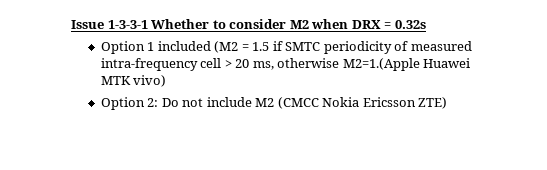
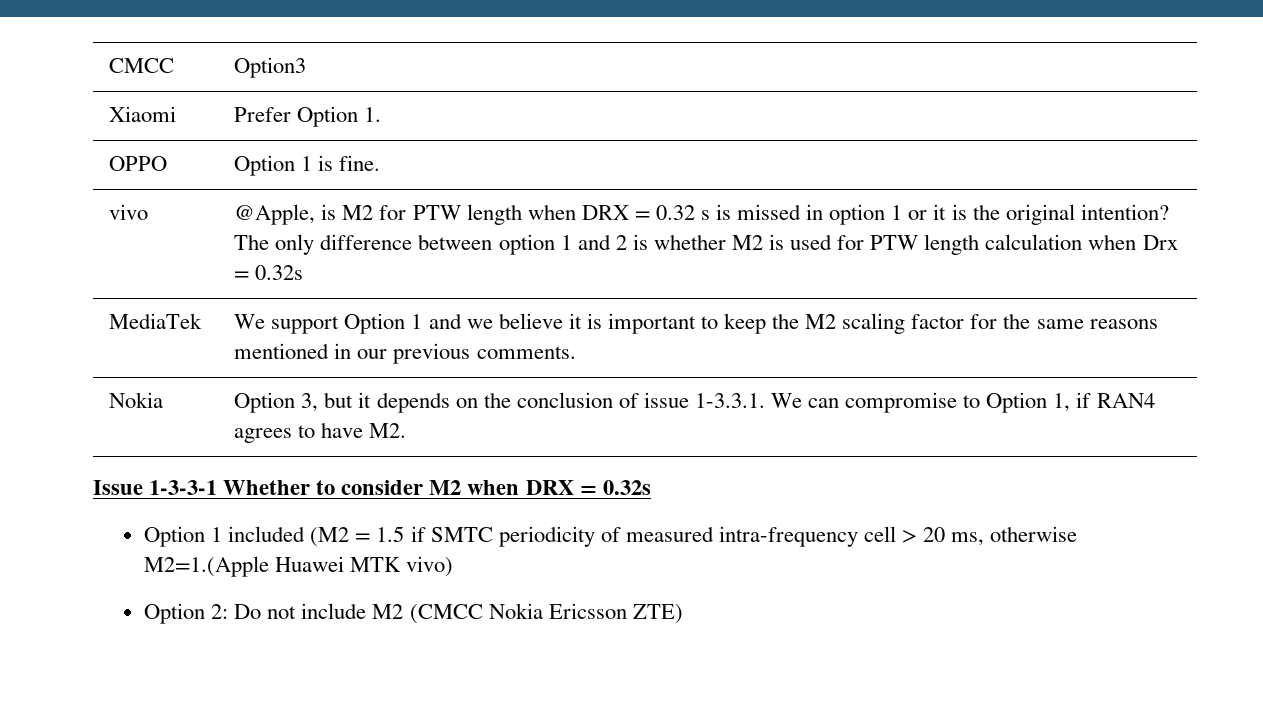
(71, 24) none -> [109,58,175,73] [234,57,307,78] [109,106,177,122] [234,106,382,127] [109,156,168,171] [234,155,381,176] [109,204,149,220] [234,204,1169,225] [234,234,1178,255] [234,265,304,280] [109,313,203,329] [234,313,1158,334] [234,343,576,364] [109,392,164,408] [234,392,1155,413] [234,422,407,443] CMCC | Option3 // Xiaomi | Prefer Option 1. // OPPO | Option 1 is fine. // vivo | @Apple, is M2 for PTW length when DRX = 0.32 s is missed in option 1 or it is the original intention? The only difference between option 1 and 2 is whether M2 is used for PTW length calculation when Drx = 0.32s // MediaTek | We support Option 1 and we believe it is important to keep the M2 scaling factor for the same reasons mentioned in our previous comments. // Nokia | Option 3, but it depends on the conclusion of issue 1-3.3.1. We can compromise to Option 1, if RAN4 agrees to have M2. //

